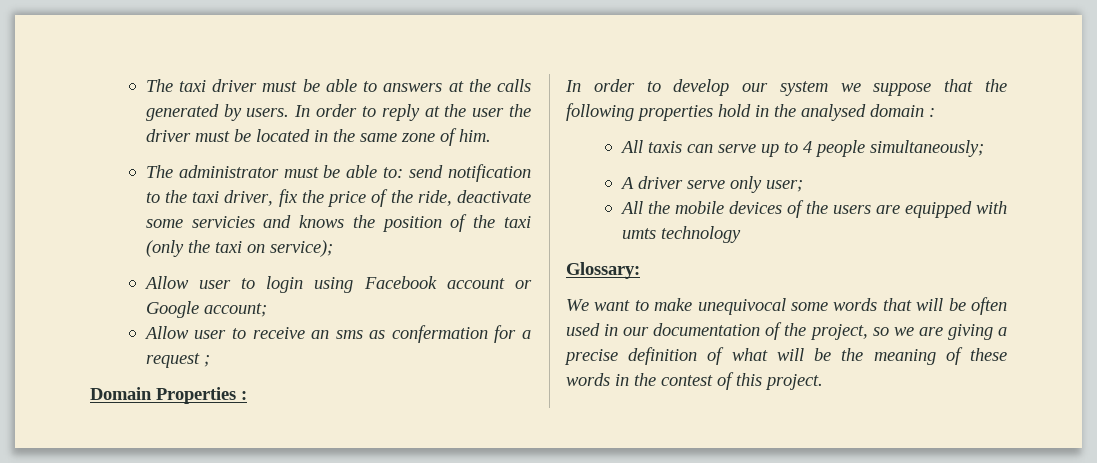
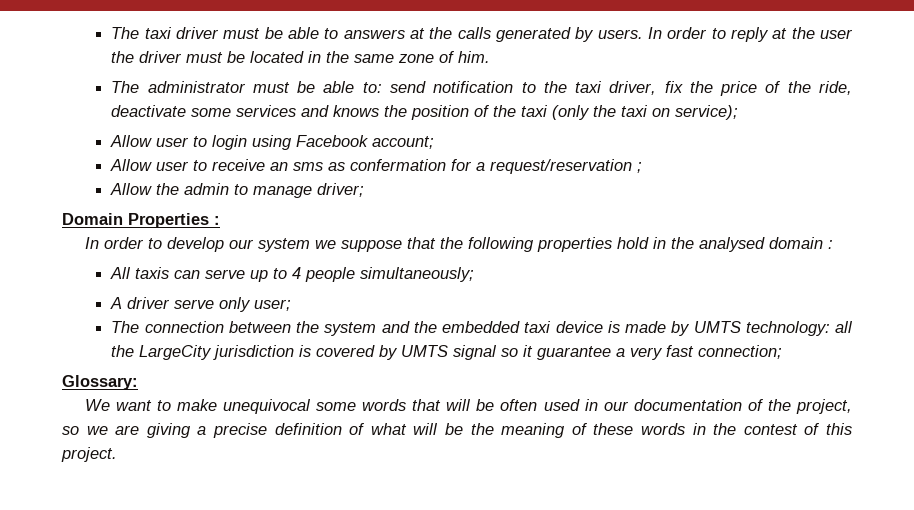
[191,216,255,228] servicies -> [236,105,297,117] services
[446,278,532,289] [145,301,199,318] account or Google -> (369, 141) none
[145,353,200,368] request -> [490,159,633,174] request/reservation
(210, 361) none -> [110,183,365,198] // Allow the admin to manage driver;
[619,200,1007,218] [621,226,741,243] All the mobile devices of the users are equipped with umts technology -> [111,321,853,336] [111,345,783,360] The connection between the system and the embedded taxi device is made by UMTS technology: all the LargeCity jurisdiction is covered by UMTS signal so it guarantee a very fast connection;

